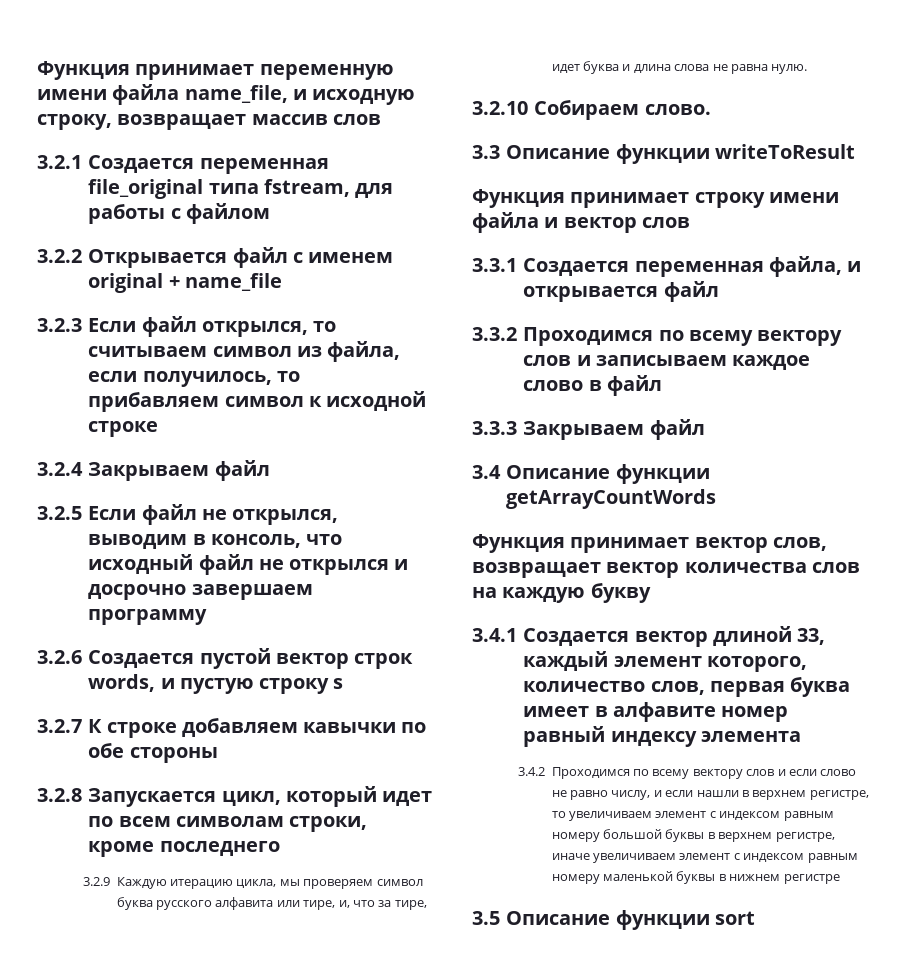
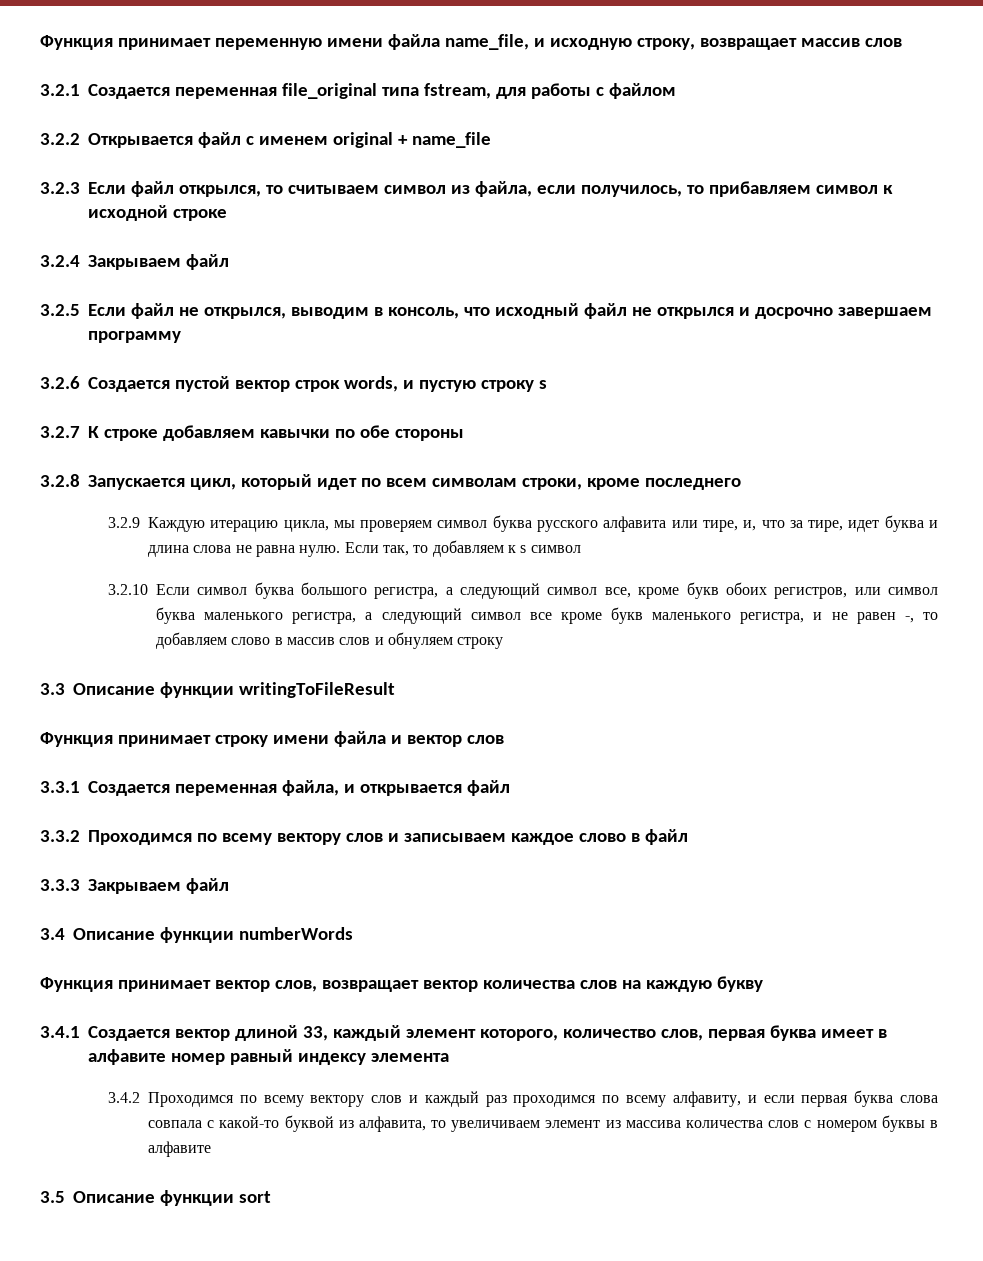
[472,100,711,120] // 3.2.10 Собираем слово. -> [344,540,581,557] [107,582,938,599] [155,607,938,624] [155,632,504,649] Если так, то добавляем к s символ // 3.2.10 Если символ буква большого регистра, а следующий символ все, кроме букв обоих регистров, или символ буква маленького регистра, а следующий символ все кроме букв маленького регистра, и не равен -, то добавляем слово в массив слов и обнуляем строку
[714,144,855,159] writeToResult -> [238,682,395,698] writingToFileResult
[506,489,717,509] getArrayCountWords -> [238,927,353,940] numberWords
[788,769,857,776] [551,790,869,800] [551,811,834,821] [551,829,835,842] [551,853,858,863] [551,871,840,884] если слово не равно числу, и если нашли в верхнем регистре, то увеличиваем элемент с индексом равным номеру большой буквы в верхнем регистре, иначе увеличиваем элемент с индексом равным номеру маленькой буквы в нижнем регистре -> [424,1090,939,1107] [147,1115,939,1132] [147,1141,211,1157] каждый раз проходимся по всему алфавиту, и если первая буква слова совпала с какой-то буквой из алфавита, то увеличиваем элемент из массива количества слов с номером буквы в алфавите

